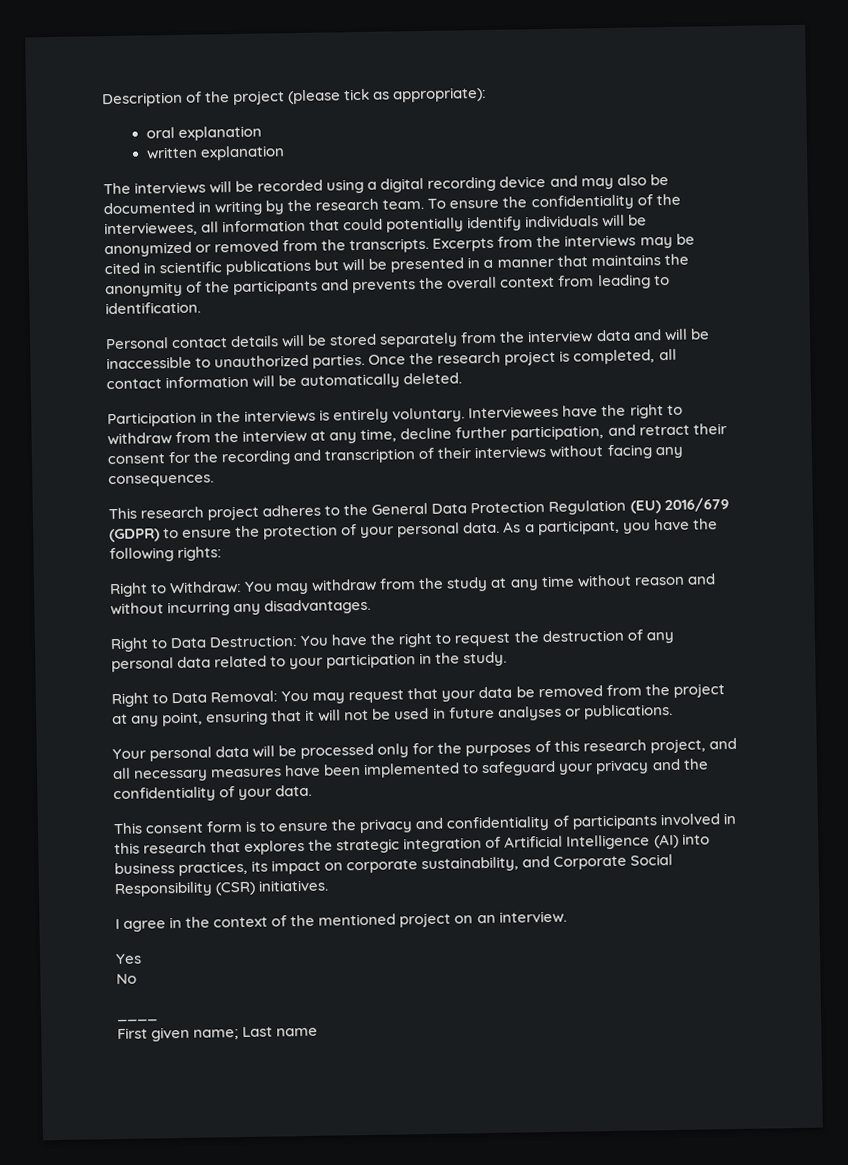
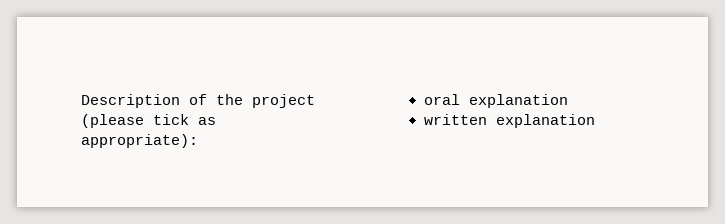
[103,173,669,195] [103,193,681,216] [104,214,648,237] [104,233,695,258] [104,253,689,276] [105,274,670,298] [105,301,201,315] [105,328,710,350] [106,348,677,370] [106,372,463,390] [107,404,683,428] [107,423,727,446] [107,444,684,466] [108,474,214,488] [108,497,729,521] [109,518,718,543] [109,546,223,563] [109,573,716,598] [110,598,372,617] [110,629,675,653] [111,651,508,673] [111,683,725,708] [112,703,673,727] [112,737,737,762] [112,758,709,782] [113,784,313,803] [113,812,736,835] [114,833,710,855] [114,853,674,877] [114,879,329,898] [115,910,567,932] [115,953,142,965] [116,973,137,985] [117,1018,158,1023] [117,1026,319,1042] // The interviews will be recorded using a digital recording device and may also be documented in writing by the research team. To ensure the confidentiality of the interviewees, all information that could potentially identify individuals will be anonymized or removed from the transcripts. Excerpts from the interviews may be cited in scientific publications but will be presented in a manner that maintains the anonymity of the participants and prevents the overall context from leading to identification. // Personal contact details will be stored separately from the interview data and will be inaccessible to unauthorized parties. Once the research project is completed, all contact information will be automatically deleted. // Participation in the interviews is entirely voluntary. Interviewees have the right to withdraw from the interview at any time, decline further participation, and retract their consent for the recording and transcription of their interviews without facing any consequences. // This research project adheres to the General Data Protection Regulation (EU) 2016/679 (GDPR) to ensure the protection of your personal data. As a participant, you have the following rights: // Right to Withdraw: You may withdraw from the study at any time without reason and without incurring any disadvantages. // Right to Data Destruction: You have the right to request the destruction of any personal data related to your participation in the study. // Right to Data Removal: You may request that your data be removed from the project at any point, ensuring that it will not be used in future analyses or publications. // Your personal data will be processed only for the purposes of this research project, and all necessary measures have been implemented to safeguard your privacy and the confidentiality of your data. // This consent form is to ensure the privacy and confidentiality of participants involved in this research that explores the strategic integration of Artificial Intelligence (AI) into business practices, its impact on corporate sustainability, and Corporate Social Responsibility (CSR) initiatives. // I agree in the context of the mentioned project on an interview. // Yes // No // ____ // First given name; Last name -> (595, 121) none

